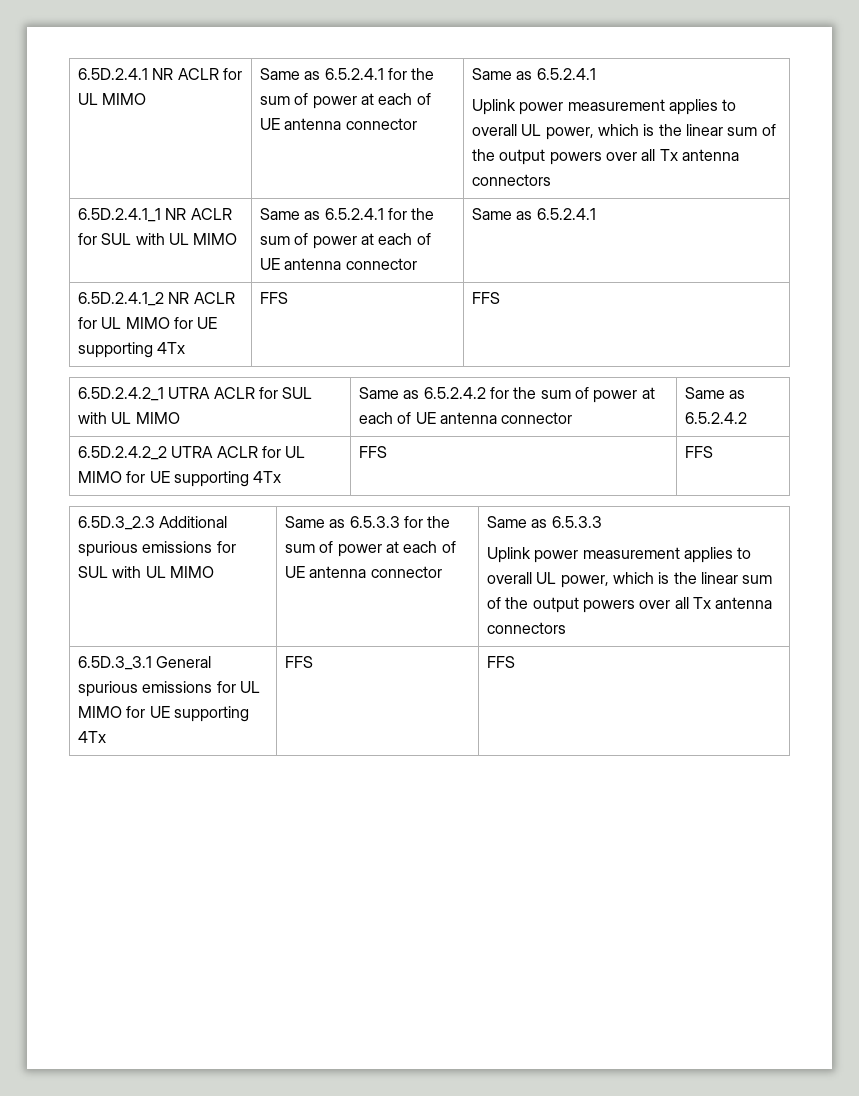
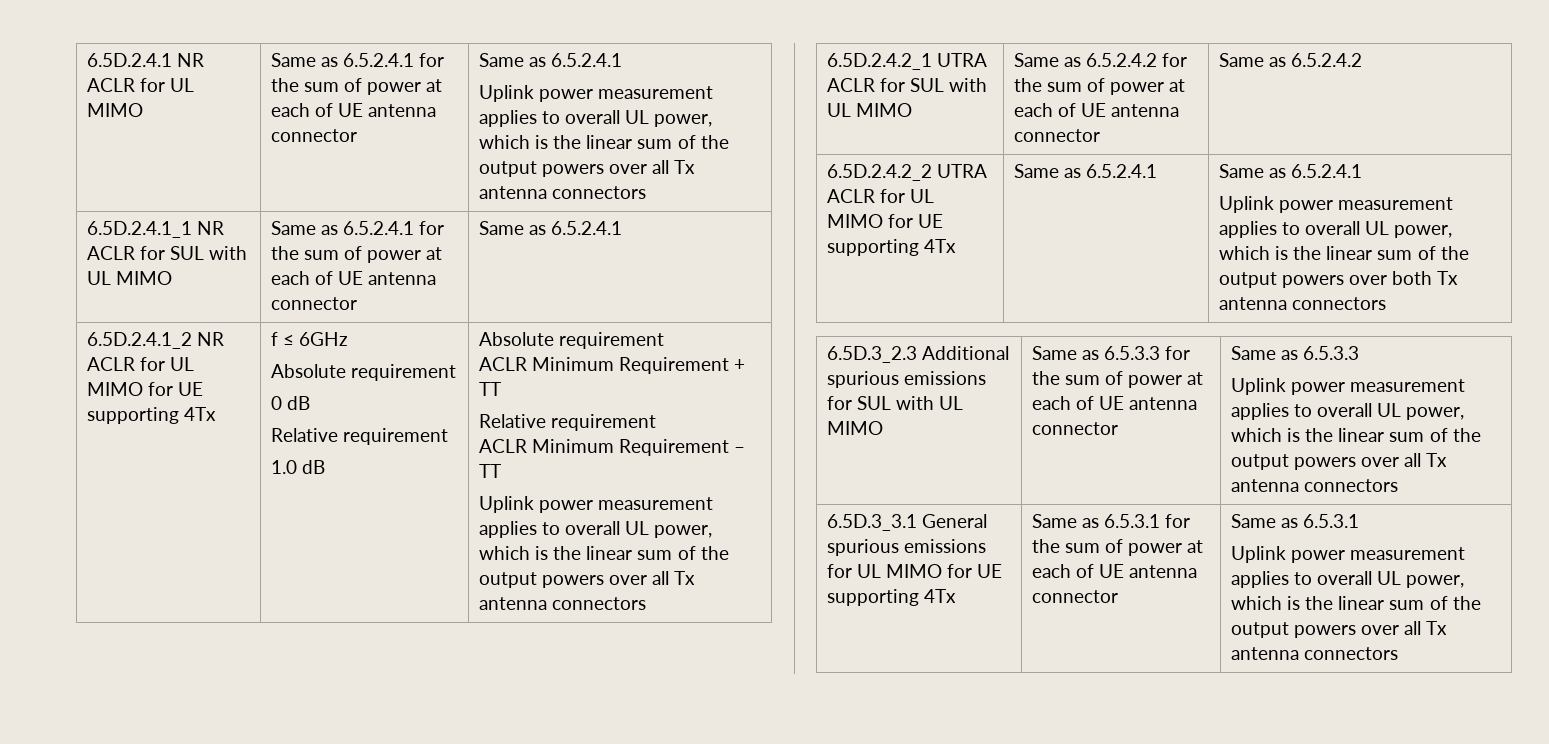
[260,292,289,304] [472,292,501,304] FFS | FFS -> [270,332,349,346] [270,364,457,381] [270,396,311,410] [270,428,449,445] [270,460,326,474] [478,332,665,349] [478,357,746,374] [478,382,501,396] [478,414,657,431] [478,439,746,456] [478,464,501,478] [478,496,714,513] [478,521,713,538] [478,546,729,560] [478,571,696,588] [478,597,647,610] f ≤ 6GHz // Absolute requirement // 0 dB // Relative requirement // 1.0 dB | Absolute requirement // ACLR Minimum Requirement + TT // Relative requirement // ACLR Minimum Requirement – TT // Uplink power measurement applies to overall UL power, which is the linear sum of the output powers over all Tx antenna connectors
[359,446,388,458] [685,446,714,458] FFS | FFS -> [1013,164,1158,178] [1218,164,1363,178] [1218,196,1454,213] [1218,221,1453,238] [1218,246,1469,260] [1218,271,1459,288] [1218,297,1387,310] Same as 6.5.2.4.1 | Same as 6.5.2.4.1 // Uplink power measurement applies to overall UL power, which is the linear sum of the output powers over both Tx antenna connectors
[285,656,314,668] [487,656,516,668] FFS | FFS -> [1031,514,1191,528] [1031,539,1204,556] [1031,564,1198,578] [1031,590,1118,603] [1230,514,1360,528] [1230,546,1466,563] [1230,571,1465,588] [1230,596,1481,610] [1230,621,1448,638] [1230,647,1399,660] Same as 6.5.3.1 for the sum of power at each of UE antenna connector | Same as 6.5.3.1 // Uplink power measurement applies to overall UL power, which is the linear sum of the output powers over all Tx antenna connectors

